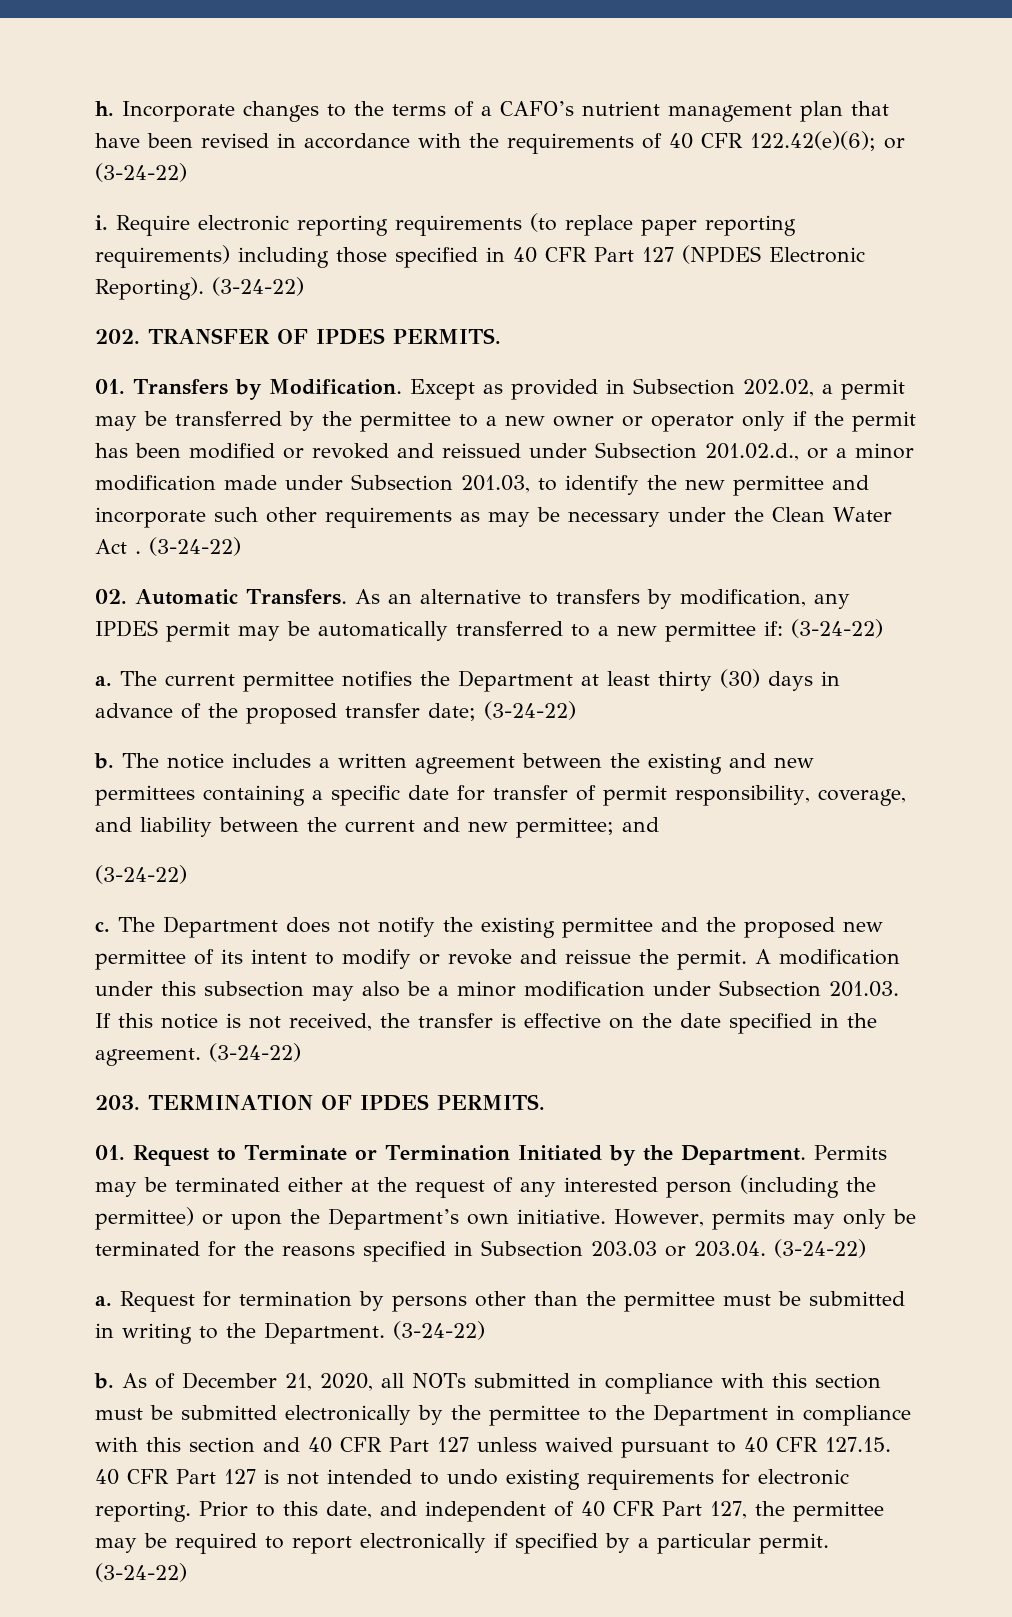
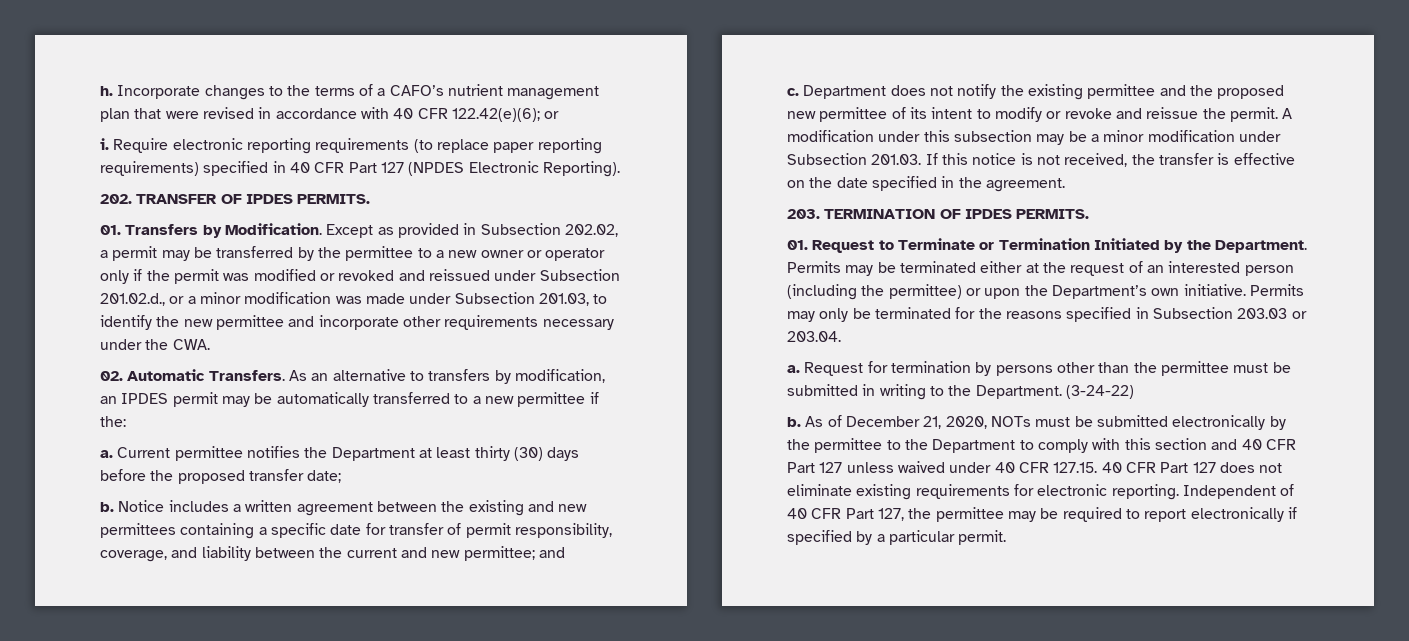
[95,133,193,148] have been -> [165,111,199,119] were
[469,133,662,154] the requirements of -> (389, 113) none
[95,163,187,182] (3-24-22) -> (560, 115) none
[238,247,387,268] including those -> (199, 168) none
[212,277,304,296] (3-24-22) -> (620, 169) none
[95,443,181,458] has been -> [223,273,250,281] was
(216, 483) none -> [335,296,362,304] was
[214,507,258,522] such -> (399, 322) none
[460,507,892,527] [95,537,241,556] as may be necessary under the Clean Water Act . (3-24-22) -> [542,319,614,330] [100,339,210,350] necessary under the CWA.
[813,593,850,609] any -> [100,396,117,404] an
[764,619,883,638] [95,671,235,686] if: (3-24-22) // a. The current -> [589,392,599,404] [100,416,126,427] [100,447,171,458] if the: // a. Current
[821,671,840,686] [95,703,201,719] in advance of -> [100,469,146,481] before
[484,701,576,720] [94,753,224,769] (3-24-22) // b. The notice -> [100,500,165,512] // b. Notice
[95,865,187,884] // (3-24-22) -> (565, 552) none
[118,917,155,932] The -> (799, 92) none
[362,981,400,997] also -> (1065, 139) none
[209,1043,301,1062] (3-24-22) -> (1065, 185) none
[520,1181,556,1197] any -> [1146,265,1164,273] an
[614,1209,785,1230] However, permits -> [1249,284,1304,296] Permits
[774,1239,866,1258] (3-24-22) -> (841, 336) none
[381,1373,881,1394] all NOTs submitted in compliance with this section -> [990,416,1031,427] NOTs
[776,1405,911,1426] in compliance -> [1019,439,1088,453] to comply
[620,1440,736,1458] pursuant to -> [949,462,992,473] under
[263,1469,498,1485] is not intended to undo -> [1219,462,1283,473] [787,484,852,496] does not eliminate
[199,1501,546,1522] Prior to this date, and independent -> [1182,485,1276,499] Independent
[95,1563,187,1582] (3-24-22) -> (1007, 537) none

